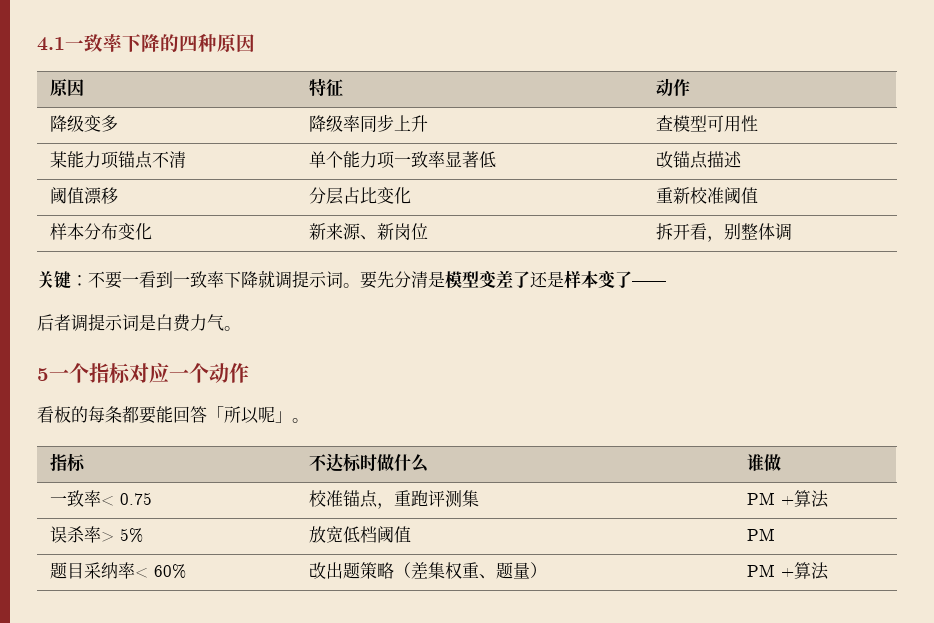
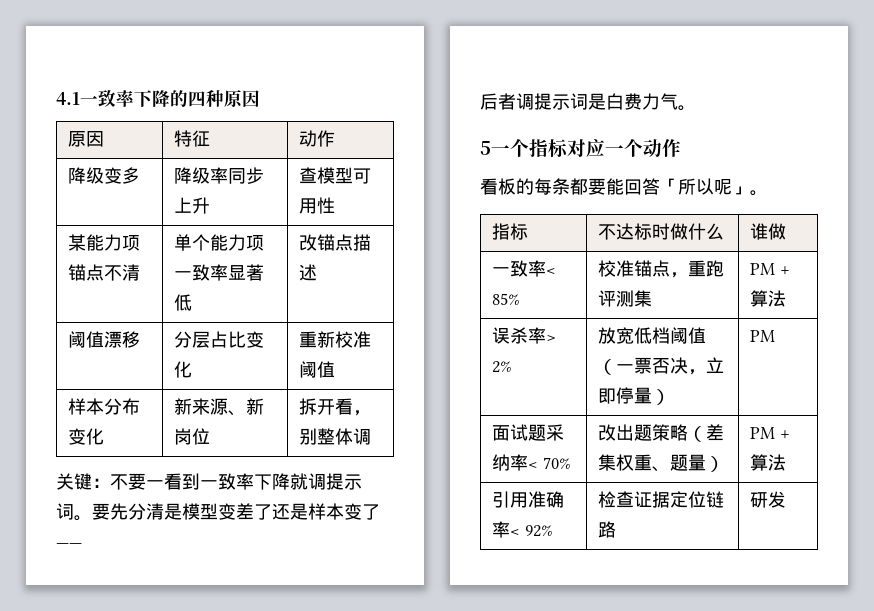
[119,492,152,505] 0.75 -> [492,293,520,305] 85%
[119,528,143,543] 5% -> [492,361,512,373] 2%
(411, 534) none -> [598,357,725,375] [598,387,671,405] （一票否决，立即停量）
[49,562,84,579] 题目 -> [492,424,547,441] 面试题
[153,564,186,579] 60% -> [543,457,571,469] 70%
(829, 571) none -> [492,491,565,508] [492,521,553,538] [598,491,725,508] [598,521,617,538] [750,491,787,508] // 引用准确率< 92% | 检查证据定位链路 | 研发

